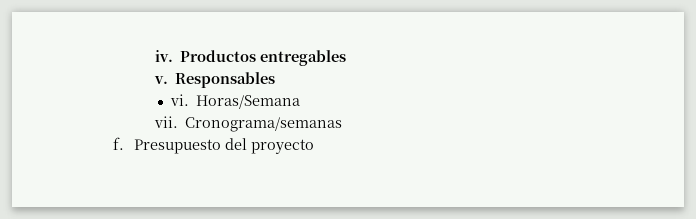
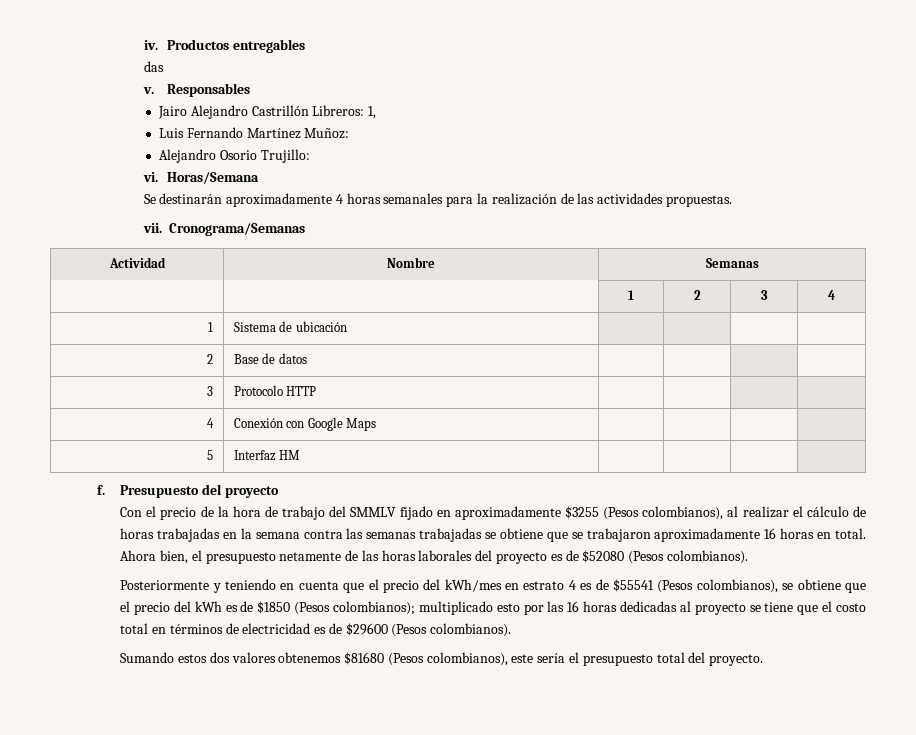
(346, 58) none -> [143,61,164,72] // das
[169,94,300,109] [153,116,342,132] [113,137,315,154] vi. Horas/Semana // vii. Cronograma/semanas // f. Presupuesto del proyecto -> [157,105,377,119] [158,127,350,139] [158,149,310,163] [142,172,259,184] [143,193,732,207] [142,223,305,236] [108,257,166,268] [387,257,435,268] [705,258,759,268] [628,290,634,300] [693,290,701,300] [760,290,768,300] [828,290,835,300] [207,322,213,332] [234,321,347,332] [206,354,213,364] [234,353,307,364] [206,386,213,396] [234,385,317,396] [206,418,214,428] [234,417,377,431] [206,450,213,460] [234,450,301,461] [96,484,279,498] [120,506,866,520] [120,528,867,542] [120,550,748,564] [120,579,866,593] [120,601,866,615] [120,623,512,637] [120,652,764,666] Jairo Alejandro Castrillón Libreros: 1, // Luis Fernando Martínez Muñoz: // Alejandro Osorio Trujillo: // vi. Horas/Semana // Se destinarán aproximadamente 4 horas semanales para la realización de las actividades propuestas. // vii. Cronograma/Semanas // Actividad | Nombre | Semanas // | | 1 | 2 | 3 | 4 // 1 | Sistema de ubicación | | | | // 2 | Base de datos | | | | // 3 | Protocolo HTTP | | | | // 4 | Conexión con Google Maps | | | | // 5 | Interfaz HM | | | | // f. Presupuesto del proyecto // Con el precio de la hora de trabajo del SMMLV fijado en aproximadamente $3255 (Pesos colombianos), al realizar el cálculo de horas trabajadas en la semana contra las semanas trabajadas se obtiene que se trabajaron aproximadamente 16 horas en total. Ahora bien, el presupuesto netamente de las horas laborales del proyecto es de $52080 (Pesos colombianos). // Posteriormente y teniendo en cuenta que el precio del kWh/mes en estrato 4 es de $55541 (Pesos colombianos), se obtiene que el precio del kWh es de $1850 (Pesos colombianos); multiplicado esto por las 16 horas dedicadas al proyecto se tiene que el costo total en términos de electricidad es de $29600 (Pesos colombianos). // Sumando estos dos valores obtenemos $81680 (Pesos colombianos), este sería el presupuesto total del proyecto.

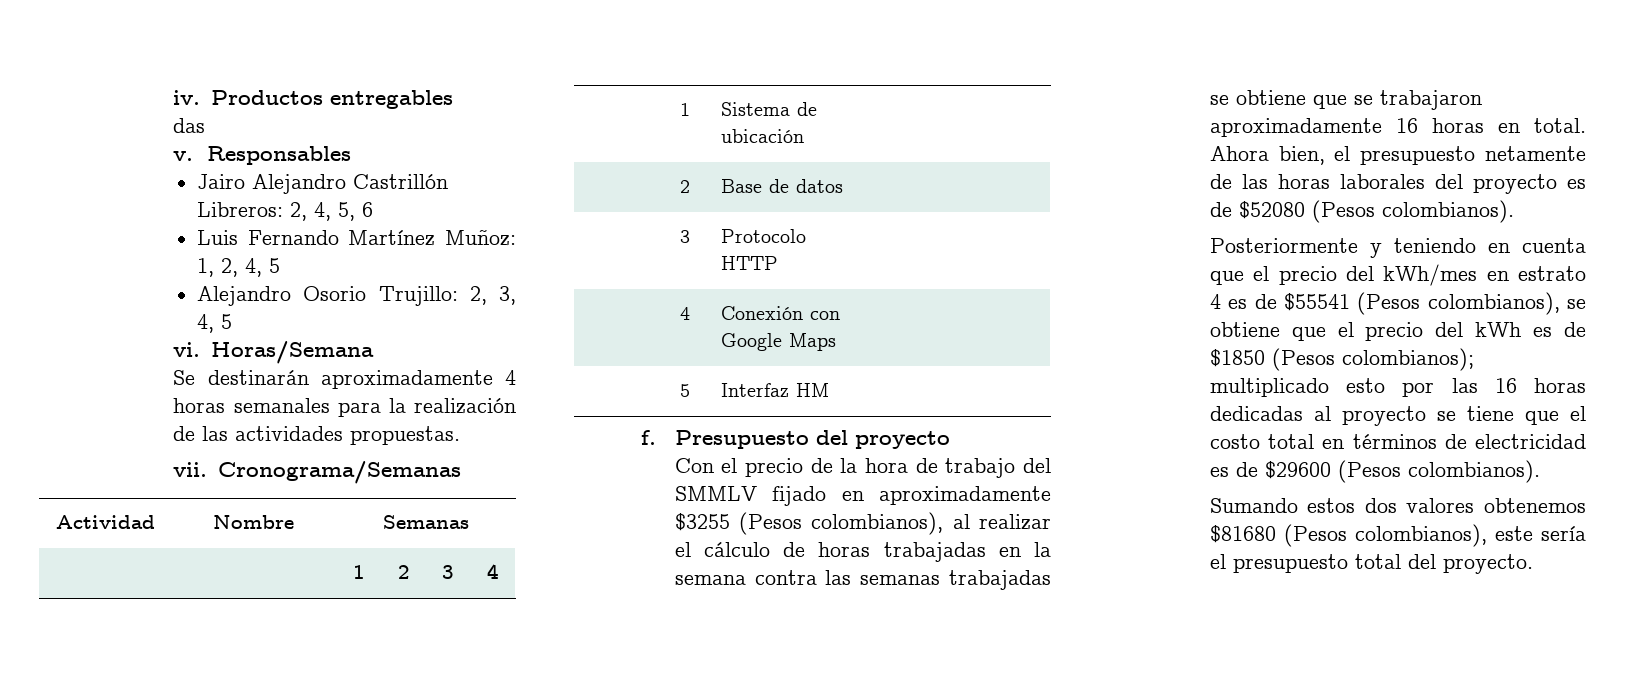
[368,106,377,119] 1, -> [290,202,374,221] 2, 4, 5, 6
(350, 133) none -> [197,258,281,277] 1, 2, 4, 5
(310, 156) none -> [469,286,516,305] [197,314,233,333] 2, 3, 4, 5

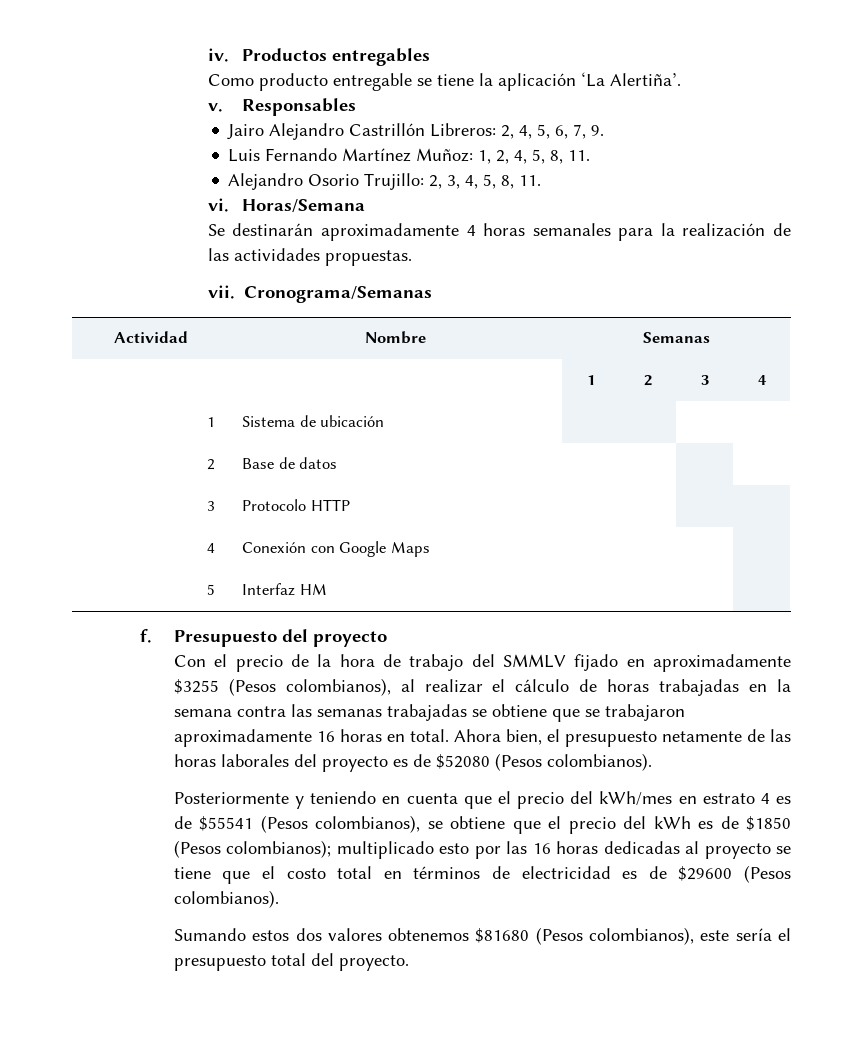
[173,118,206,133] das -> [207,72,681,91] Como producto entregable se tiene la aplicación ‘La Alertiña’.
[362,202,374,217] 6 -> [555,124,605,139] 6, 7, 9.
[269,258,281,273] 5 -> [532,149,591,164] 5, 8, 11.
[221,314,233,329] 5 -> [483,174,542,189] 5, 8, 11.

